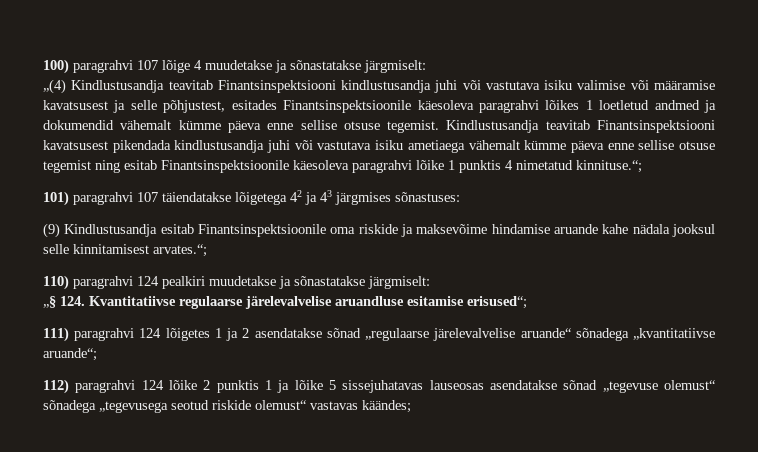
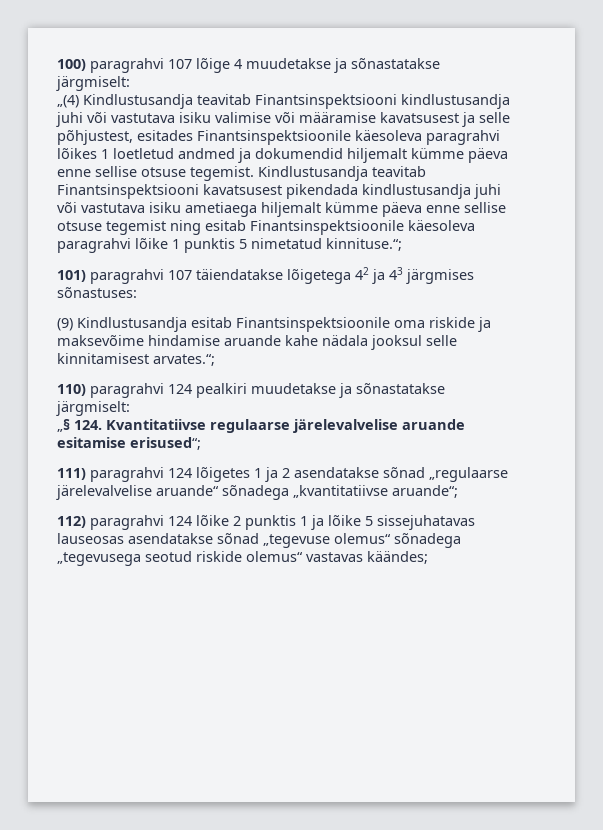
[120,120,172,130] vähemalt -> [347,148,407,163] hiljemalt
[468,140,520,150] vähemalt -> [261,202,321,217] hiljemalt
[505,160,513,170] 4 -> [239,239,247,249] 5
[335,296,404,306] aruandluse -> [402,419,465,430] aruande
[664,380,716,390] olemust“ -> [334,533,391,544] olemus“
[255,400,306,410] olemust“ -> [246,551,303,562] olemus“

